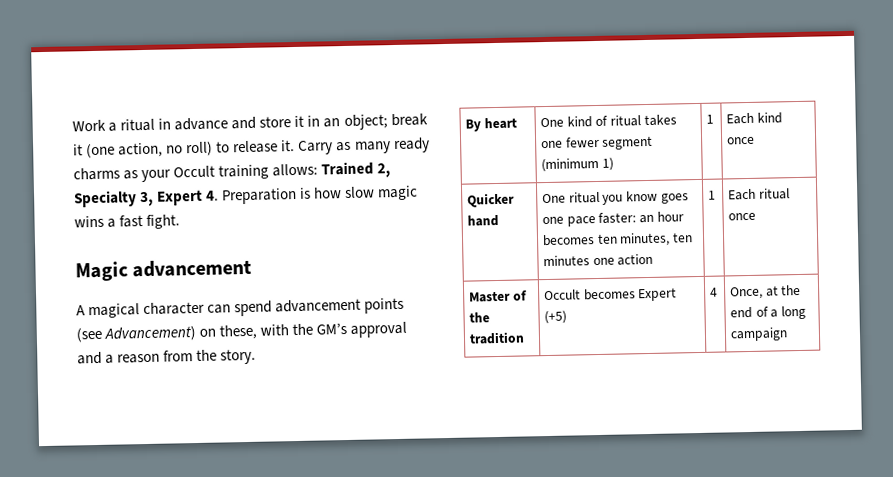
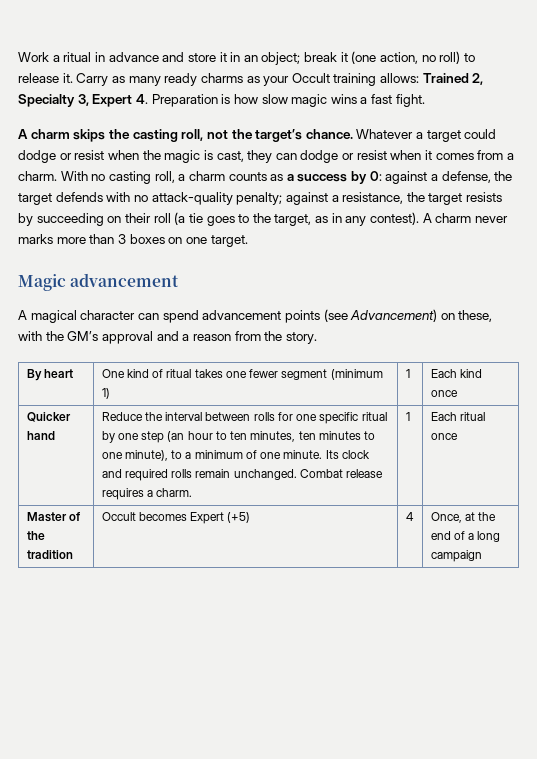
(181, 221) none -> [18,129,497,142] [18,150,514,163] [18,171,513,184] [18,192,503,205] [18,212,508,226] [18,234,248,247] // A charm skips the casting roll, not the target’s chance. Whatever a target could dodge or resist when the magic is cast, they can dodge or resist when it comes from a charm. With no casting roll, a charm counts as a success by 0: against a defense, the target defends with no attack-quality penalty; against a resistance, the target resists by succeeding on their roll (a tie goes to the target, as in any contest). A charm never marks more than 3 boxes on one target.
[542,190,689,205] [542,211,684,227] [542,232,694,247] [543,253,654,267] One ritual you know goes one pace faster: an hour becomes ten minutes, ten minutes one action -> [101,412,387,424] [101,431,376,443] [101,450,370,461] [101,469,384,481] [101,488,193,500] Reduce the interval between rolls for one specific ritual by one step (an hour to ten minutes, ten minutes to one minute), to a minimum of one minute. Its clock and required rolls remain unchanged. Combat release requires a charm.

